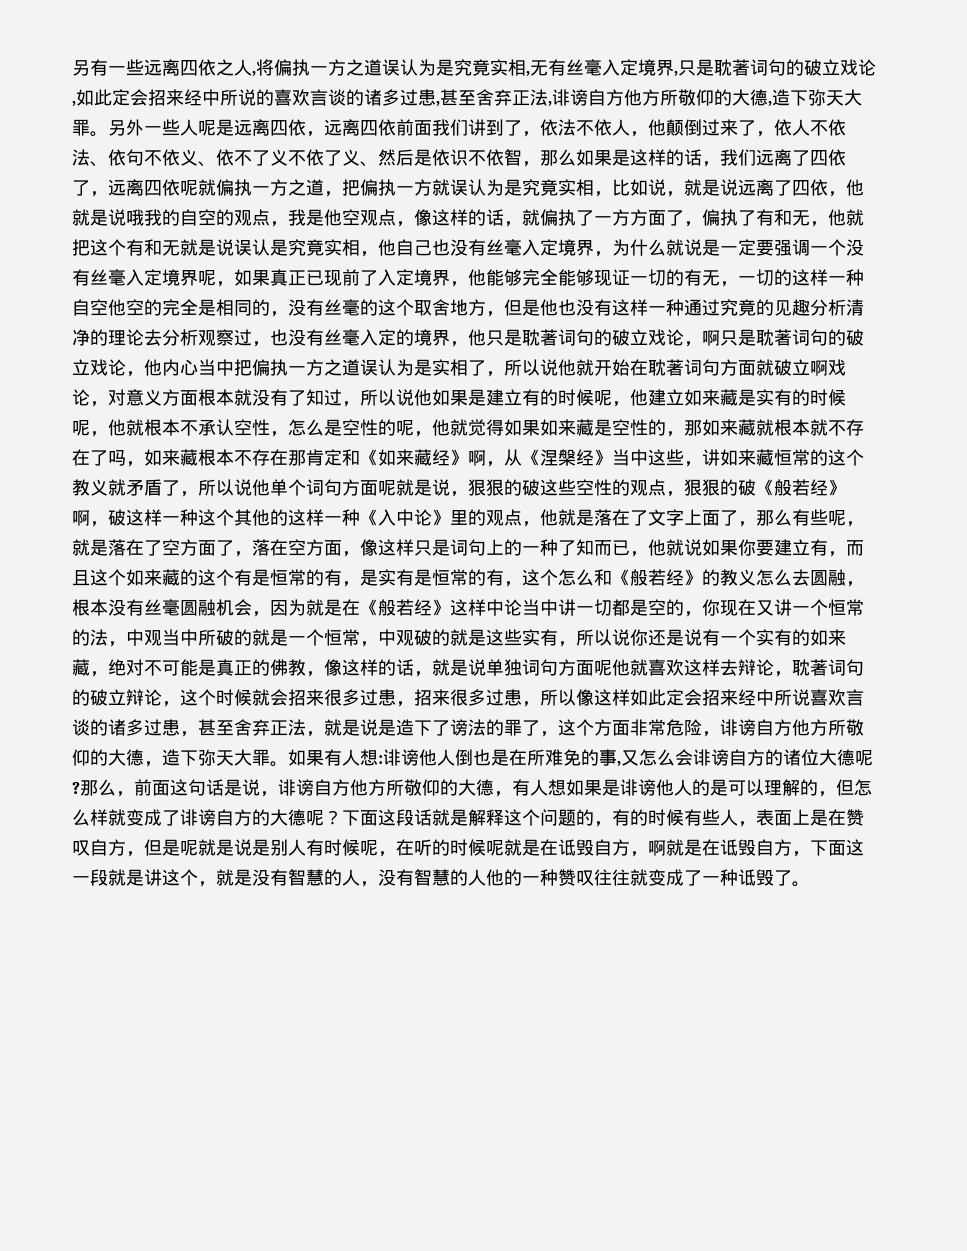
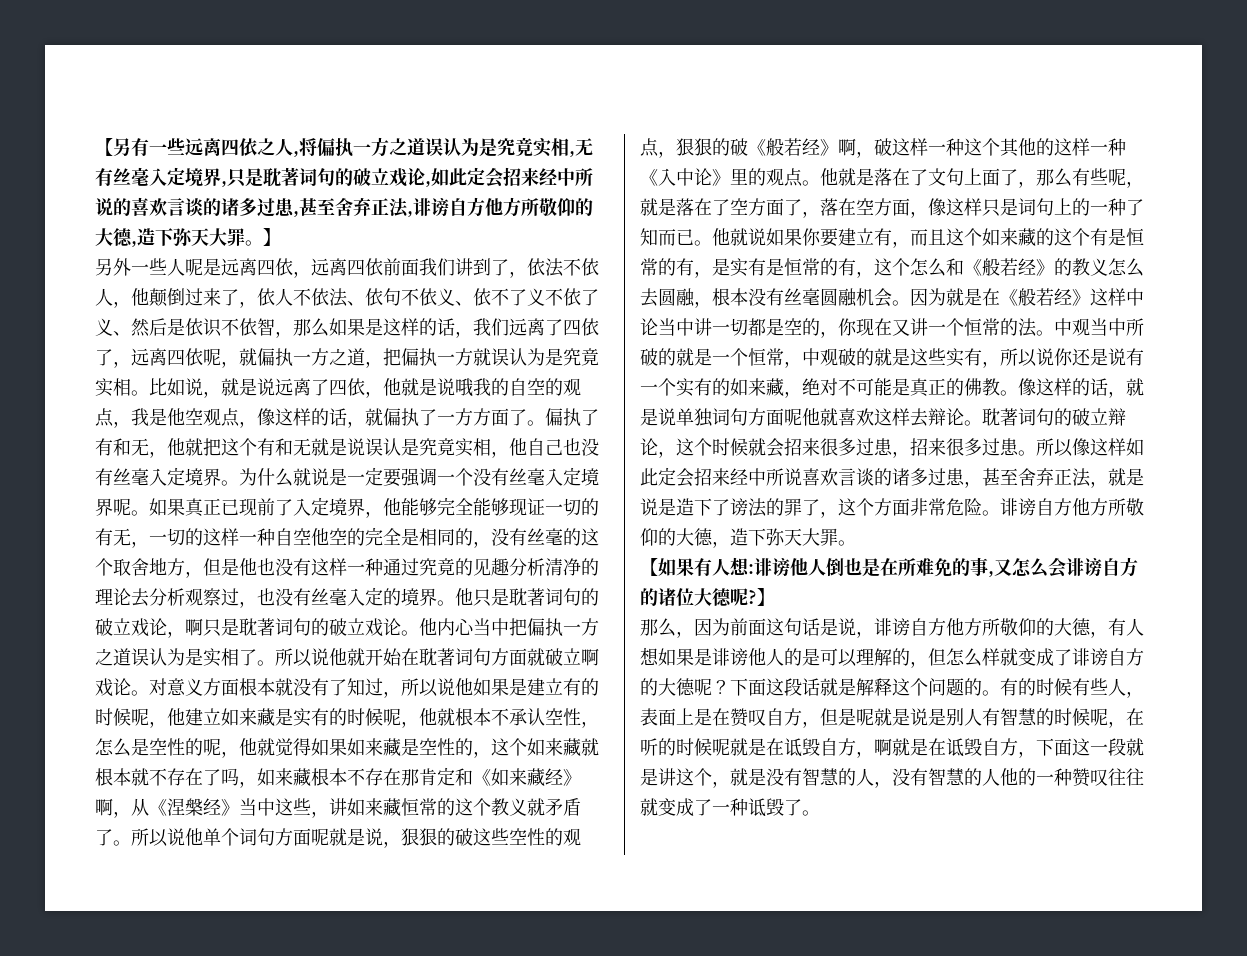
(72, 68) none -> [95,138,113,156] 【
(108, 134) none -> [263,228,281,246] 】 //
(198, 188) none -> [221,361,239,368] ，
[594,191,612,197] ， -> [131,390,149,396] 。
[684,221,702,227] ， -> [527,420,545,426] 。
[594,251,612,257] ， -> [221,480,239,486] 。
[216,281,234,287] ， -> [131,510,149,516] 。
[450,341,468,347] ， -> [437,600,455,606] 。
[126,371,144,377] ， -> [401,630,419,636] 。
[486,371,504,377] ， -> [257,660,275,666] 。
[90,401,108,407] ， -> [131,690,149,696] 。
[684,420,702,436] 那 -> [491,738,527,756] 这个
[180,491,198,497] ， -> [113,840,131,846] 。
[522,521,540,527] ， -> [802,180,820,186] 。
[666,509,684,526] 字 -> [946,168,964,186] 句
[630,551,648,557] ， -> [694,240,712,246] 。
[252,611,270,617] ， -> [892,300,910,306] 。
[108,641,126,647] ， -> [1036,330,1054,336] 。
[306,671,324,677] ， -> [1000,390,1018,396] 。
[774,671,792,677] ， -> [964,420,982,426] 。
[522,701,540,707] ， -> [1018,450,1036,456] 。
[702,731,720,737] ， -> [982,510,1000,516] 。
(288, 764) none -> [640,558,658,576] // 【
[80,779,134,797] 那么， -> [757,588,775,606] [640,618,730,638] 】 // 那么，因为
[594,821,612,827] ， -> [982,690,1000,696] 。
(324, 847) none -> [1000,708,1054,726] 智慧的

